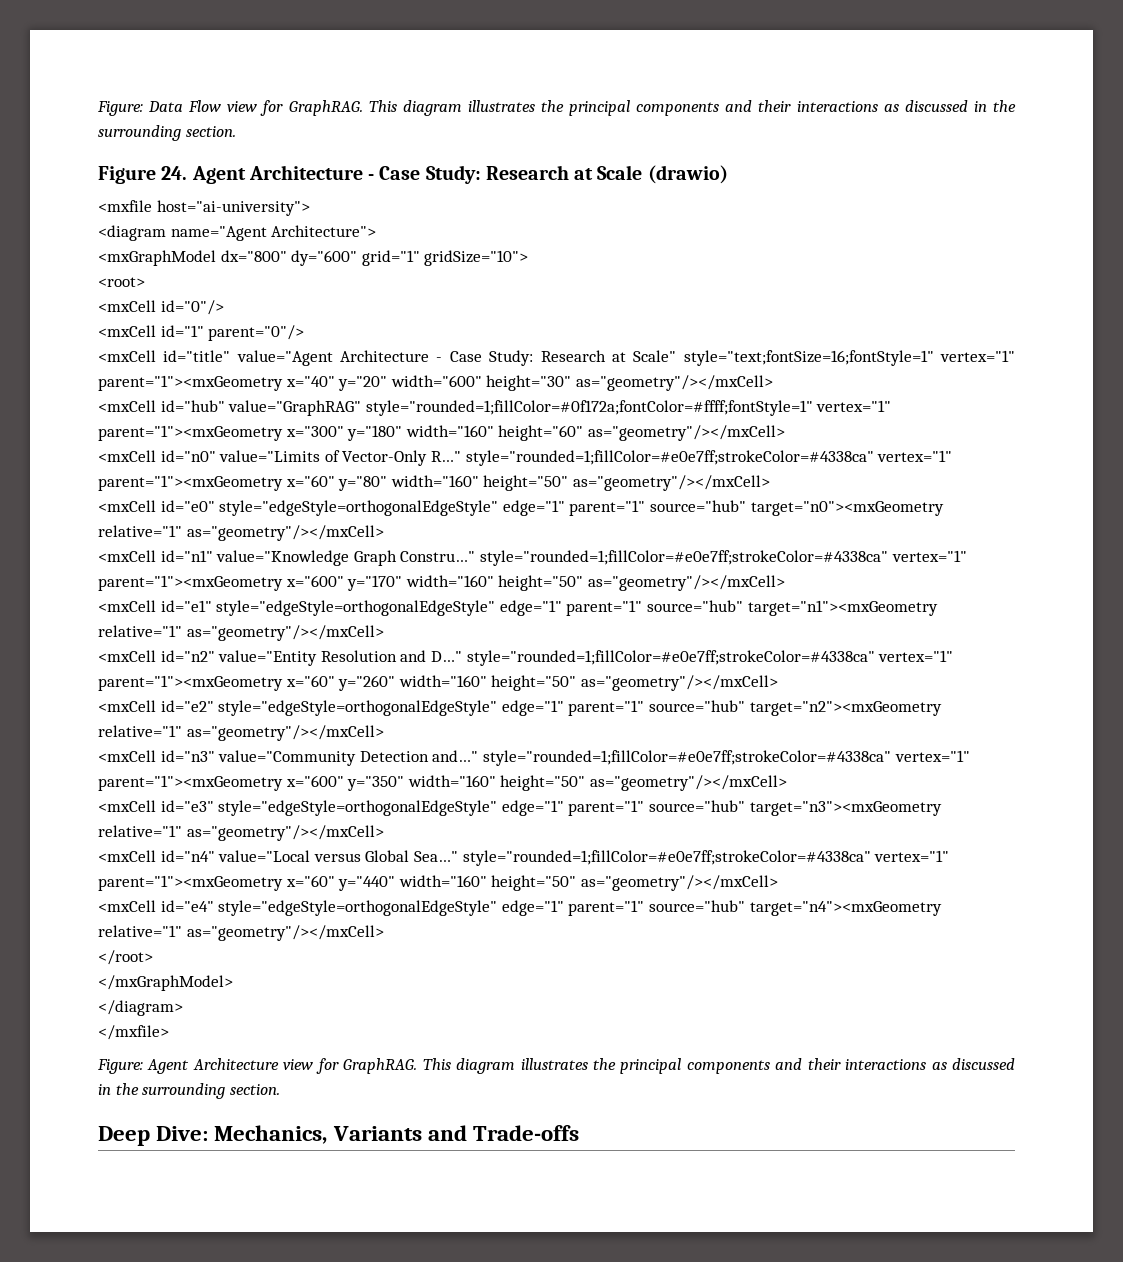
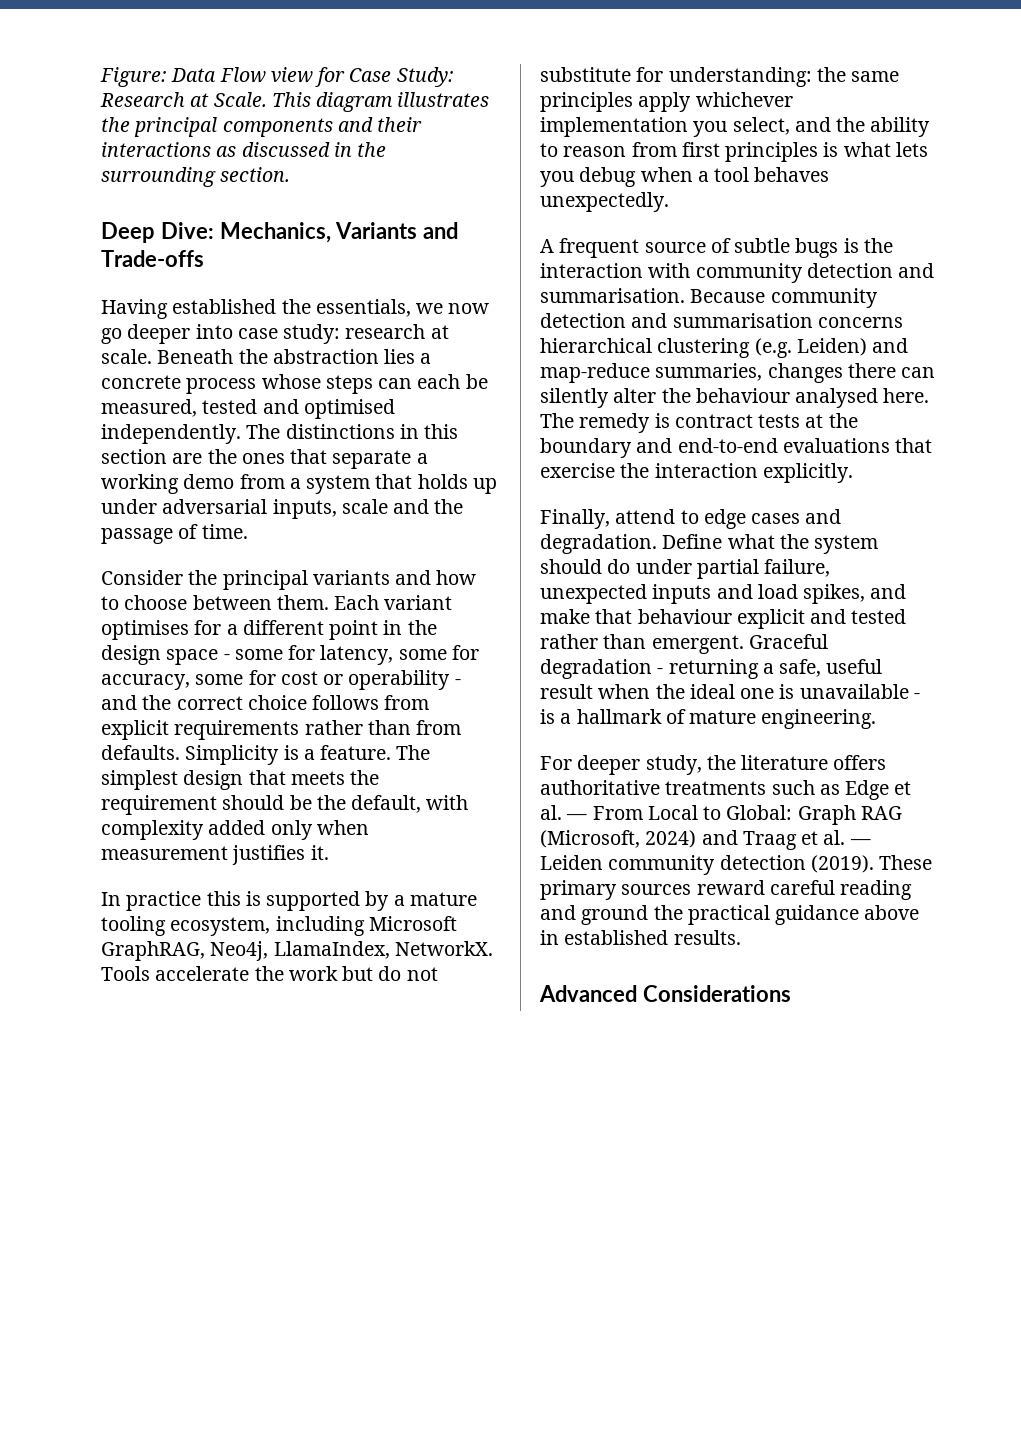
[288,100,1016,116] [98,125,236,141] [98,165,728,184] [98,200,310,216] [98,225,377,241] [98,250,529,266] [98,277,145,287] [98,300,224,315] [98,325,305,341] [98,350,1016,366] [98,375,773,391] [98,400,892,416] [98,425,785,441] [98,450,953,466] [98,475,770,491] [98,500,944,516] [98,525,384,541] [98,550,967,566] [98,575,785,591] [98,600,938,616] [98,625,384,641] [98,650,954,666] [98,675,778,691] [98,700,942,716] [98,725,384,741] [98,750,970,766] [98,775,787,791] [98,800,942,816] [98,825,384,841] [98,850,950,866] [98,875,778,891] [98,900,942,916] [98,925,384,941] [98,950,153,965] [98,975,233,991] [98,1000,183,1016] [98,1025,169,1040] [97,1058,418,1074] GraphRAG. This diagram illustrates the principal components and their interactions as discussed in the surrounding section. // Figure 24. Agent Architecture - Case Study: Research at Scale (drawio) // <mxfile host="ai-university"> // <diagram name="Agent Architecture"> // <mxGraphModel dx="800" dy="600" grid="1" gridSize="10"> // <root> // <mxCell id="0"/> // <mxCell id="1" parent="0"/> // <mxCell id="title" value="Agent Architecture - Case Study: Research at Scale" style="text;fontSize=16;fontStyle=1" vertex="1" parent="1"><mxGeometry x="40" y="20" width="600" height="30" as="geometry"/></mxCell> // <mxCell id="hub" value="GraphRAG" style="rounded=1;fillColor=#0f172a;fontColor=#ffff;fontStyle=1" vertex="1" parent="1"><mxGeometry x="300" y="180" width="160" height="60" as="geometry"/></mxCell> // <mxCell id="n0" value="Limits of Vector-Only R…" style="rounded=1;fillColor=#e0e7ff;strokeColor=#4338ca" vertex="1" parent="1"><mxGeometry x="60" y="80" width="160" height="50" as="geometry"/></mxCell> // <mxCell id="e0" style="edgeStyle=orthogonalEdgeStyle" edge="1" parent="1" source="hub" target="n0"><mxGeometry relative="1" as="geometry"/></mxCell> // <mxCell id="n1" value="Knowledge Graph Constru…" style="rounded=1;fillColor=#e0e7ff;strokeColor=#4338ca" vertex="1" parent="1"><mxGeometry x="600" y="170" width="160" height="50" as="geometry"/></mxCell> // <mxCell id="e1" style="edgeStyle=orthogonalEdgeStyle" edge="1" parent="1" source="hub" target="n1"><mxGeometry relative="1" as="geometry"/></mxCell> // <mxCell id="n2" value="Entity Resolution and D…" style="rounded=1;fillColor=#e0e7ff;strokeColor=#4338ca" vertex="1" parent="1"><mxGeometry x="60" y="260" width="160" height="50" as="geometry"/></mxCell> // <mxCell id="e2" style="edgeStyle=orthogonalEdgeStyle" edge="1" parent="1" source="hub" target="n2"><mxGeometry relative="1" as="geometry"/></mxCell> // <mxCell id="n3" value="Community Detection and…" style="rounded=1;fillColor=#e0e7ff;strokeColor=#4338ca" vertex="1" parent="1"><mxGeometry x="600" y="350" width="160" height="50" as="geometry"/></mxCell> // <mxCell id="e3" style="edgeStyle=orthogonalEdgeStyle" edge="1" parent="1" source="hub" target="n3"><mxGeometry relative="1" as="geometry"/></mxCell> // <mxCell id="n4" value="Local versus Global Sea…" style="rounded=1;fillColor=#e0e7ff;strokeColor=#4338ca" vertex="1" parent="1"><mxGeometry x="60" y="440" width="160" height="50" as="geometry"/></mxCell> // <mxCell id="e4" style="edgeStyle=orthogonalEdgeStyle" edge="1" parent="1" source="hub" target="n4"><mxGeometry relative="1" as="geometry"/></mxCell> // </root> // </mxGraphModel> // </diagram> // </mxfile> // Figure: Agent Architecture view for GraphRAG. -> [349,67,454,87] [100,92,267,107] Case Study: Research at Scale.
(580, 1133) none -> [101,299,490,319] [101,324,449,344] [101,349,432,364] [101,374,488,394] [101,399,395,419] [101,424,459,444] [101,449,428,469] [101,474,497,494] [101,499,464,519] [101,524,248,544] [101,570,477,590] [101,595,453,610] [101,620,437,640] [101,645,479,665] [101,670,461,690] [101,695,430,710] [101,720,462,740] [101,745,431,765] [101,770,380,790] [101,795,469,815] [101,820,369,840] [101,845,329,865] [101,891,477,911] [101,916,457,936] [101,941,493,961] [101,966,438,981] [540,67,900,87] [540,92,793,112] [540,117,931,137] [540,142,928,162] [540,167,830,187] [540,192,669,212] [540,238,893,258] [540,263,935,283] [540,288,878,308] [540,313,903,328] [540,338,909,358] [540,363,936,383] [540,388,930,408] [540,413,858,433] [540,438,933,458] [540,463,853,483] [540,509,842,529] [540,534,879,554] [540,559,831,579] [540,584,907,604] [540,609,907,629] [540,634,828,654] [540,659,883,679] [540,684,920,699] [540,709,877,729] [540,755,887,775] [540,780,912,800] [540,805,902,825] [540,830,871,850] [540,855,933,875] [540,880,913,900] [540,905,920,925] [540,930,741,945] [539,985,791,1002] // Having established the essentials, we now go deeper into case study: research at scale. Beneath the abstraction lies a concrete process whose steps can each be measured, tested and optimised independently. The distinctions in this section are the ones that separate a working demo from a system that holds up under adversarial inputs, scale and the passage of time. // Consider the principal variants and how to choose between them. Each variant optimises for a different point in the design space - some for latency, some for accuracy, some for cost or operability - and the correct choice follows from explicit requirements rather than from defaults. Simplicity is a feature. The simplest design that meets the requirement should be the default, with complexity added only when measurement justifies it. // In practice this is supported by a mature tooling ecosystem, including Microsoft GraphRAG, Neo4j, LlamaIndex, NetworkX. Tools accelerate the work but do not substitute for understanding: the same principles apply whichever implementation you select, and the ability to reason from first principles is what lets you debug when a tool behaves unexpectedly. // A frequent source of subtle bugs is the interaction with community detection and summarisation. Because community detection and summarisation concerns hierarchical clustering (e.g. Leiden) and map-reduce summaries, changes there can silently alter the behaviour analysed here. The remedy is contract tests at the boundary and end-to-end evaluations that exercise the interaction explicitly. // Finally, attend to edge cases and degradation. Define what the system should do under partial failure, unexpected inputs and load spikes, and make that behaviour explicit and tested rather than emergent. Graceful degradation - returning a safe, useful result when the ideal one is unavailable - is a hallmark of mature engineering. // For deeper study, the literature offers authoritative treatments such as Edge et al. — From Local to Global: Graph RAG (Microsoft, 2024) and Traag et al. — Leiden community detection (2019). These primary sources reward careful reading and ground the practical guidance above in established results. // Advanced Considerations

